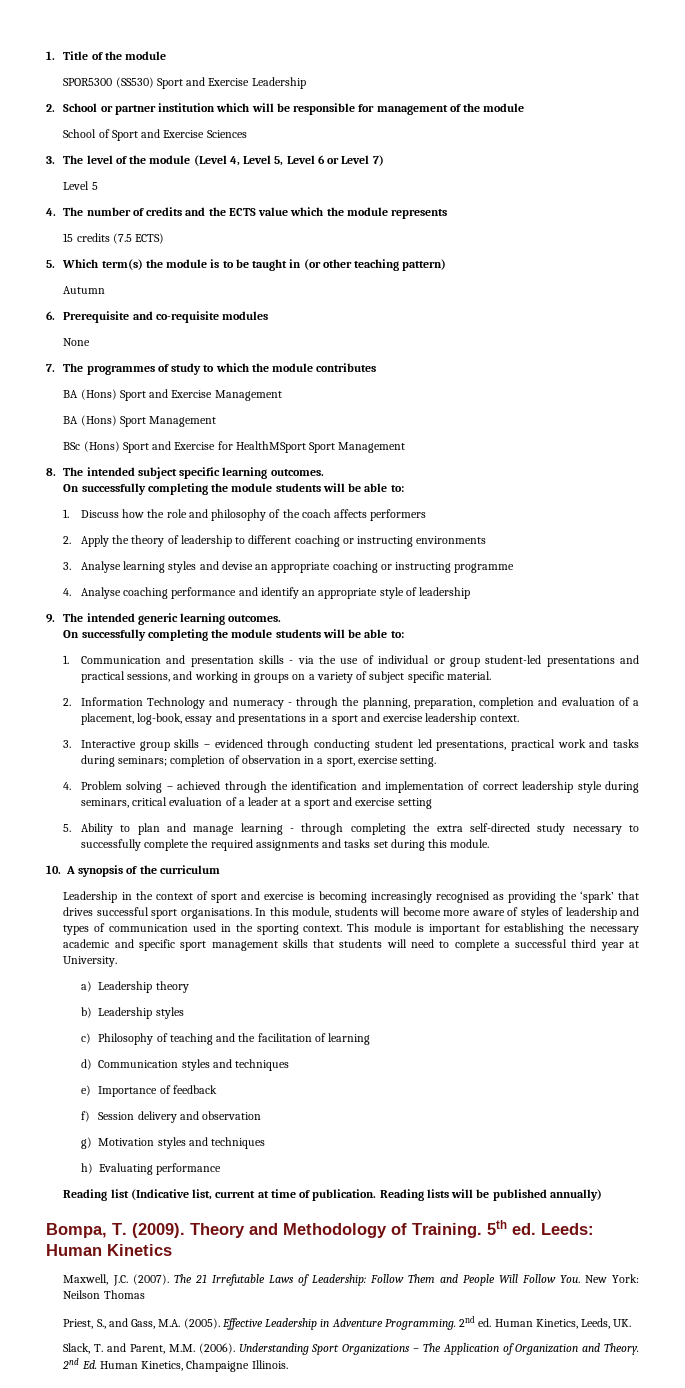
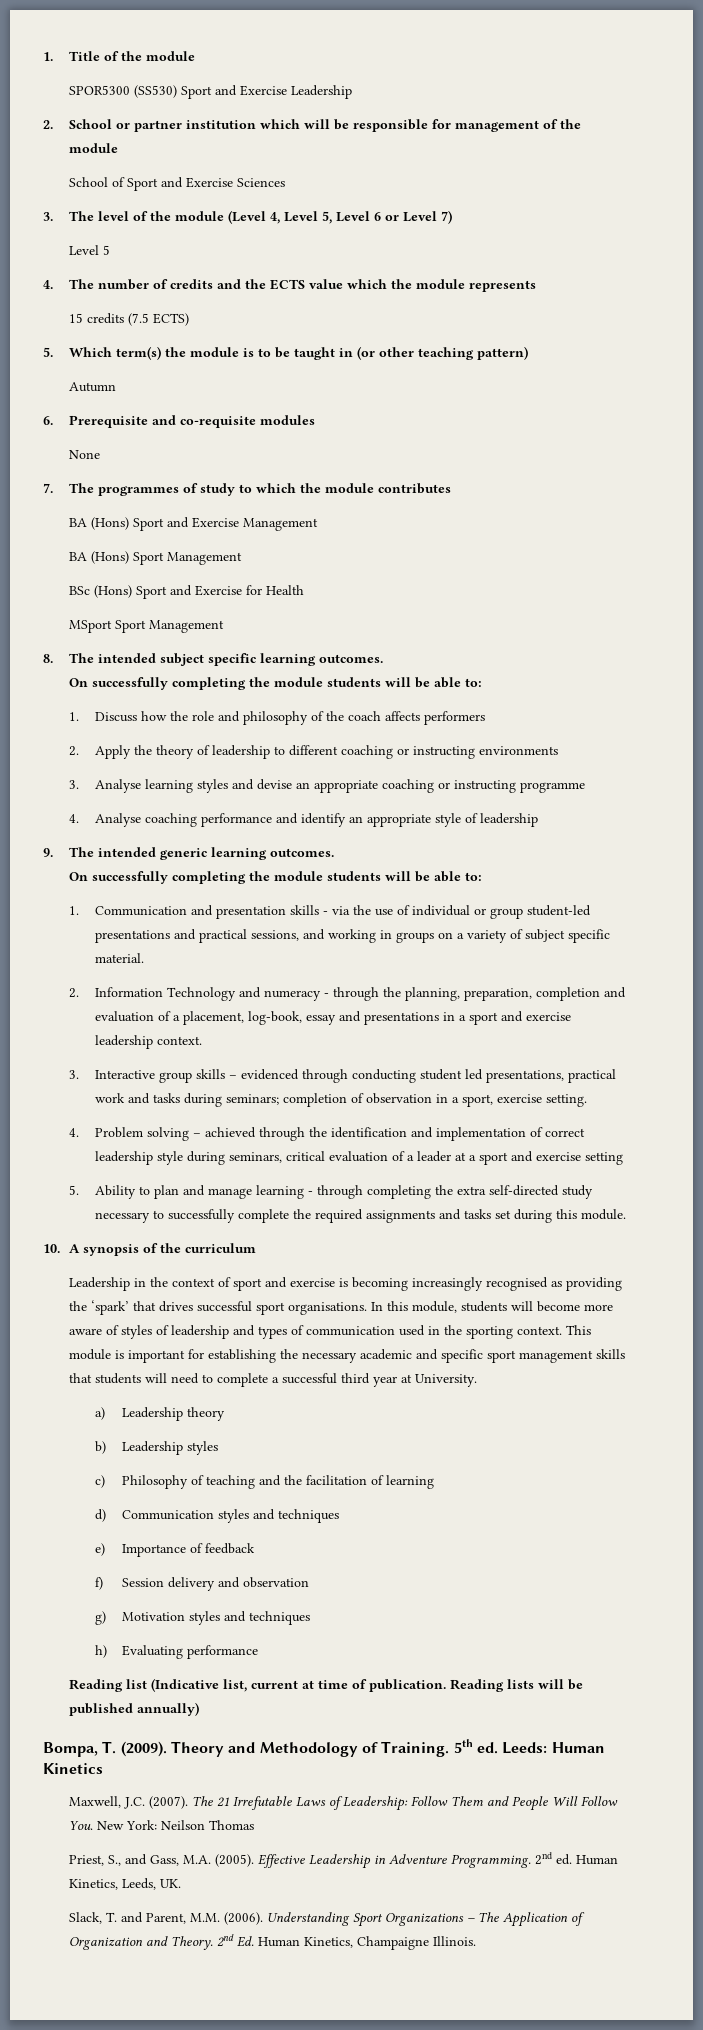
[235,441,306,453] HealthMSport -> [266,585,305,595] [69,620,113,633] Health // MSport

